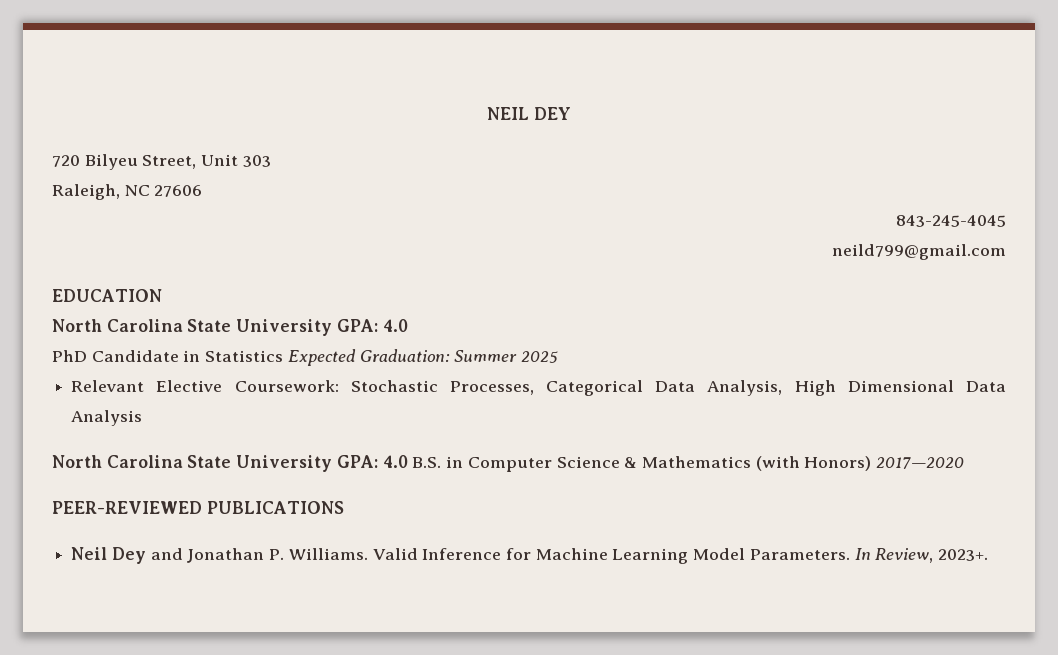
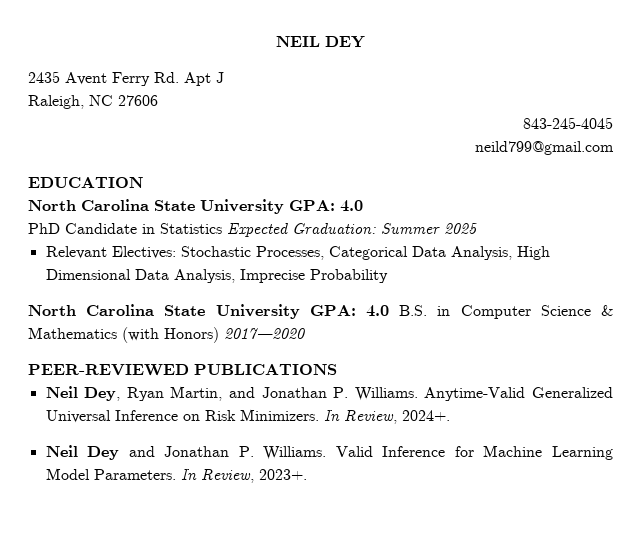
[52,154,271,170] 720 Bilyeu Street, Unit 303 -> [28,71,224,86] 2435 Avent Ferry Rd. Apt J
[156,380,339,392] Elective Coursework: -> [111,246,176,259] Electives:
[71,410,143,426] Analysis -> [173,269,388,283] Analysis, Imprecise Probability
(344, 507) none -> [45,386,614,401] [45,409,450,424] // Neil Dey, Ryan Martin, and Jonathan P. Williams. Anytime-Valid Generalized Universal Inference on Risk Minimizers. In Review, 2024+.

